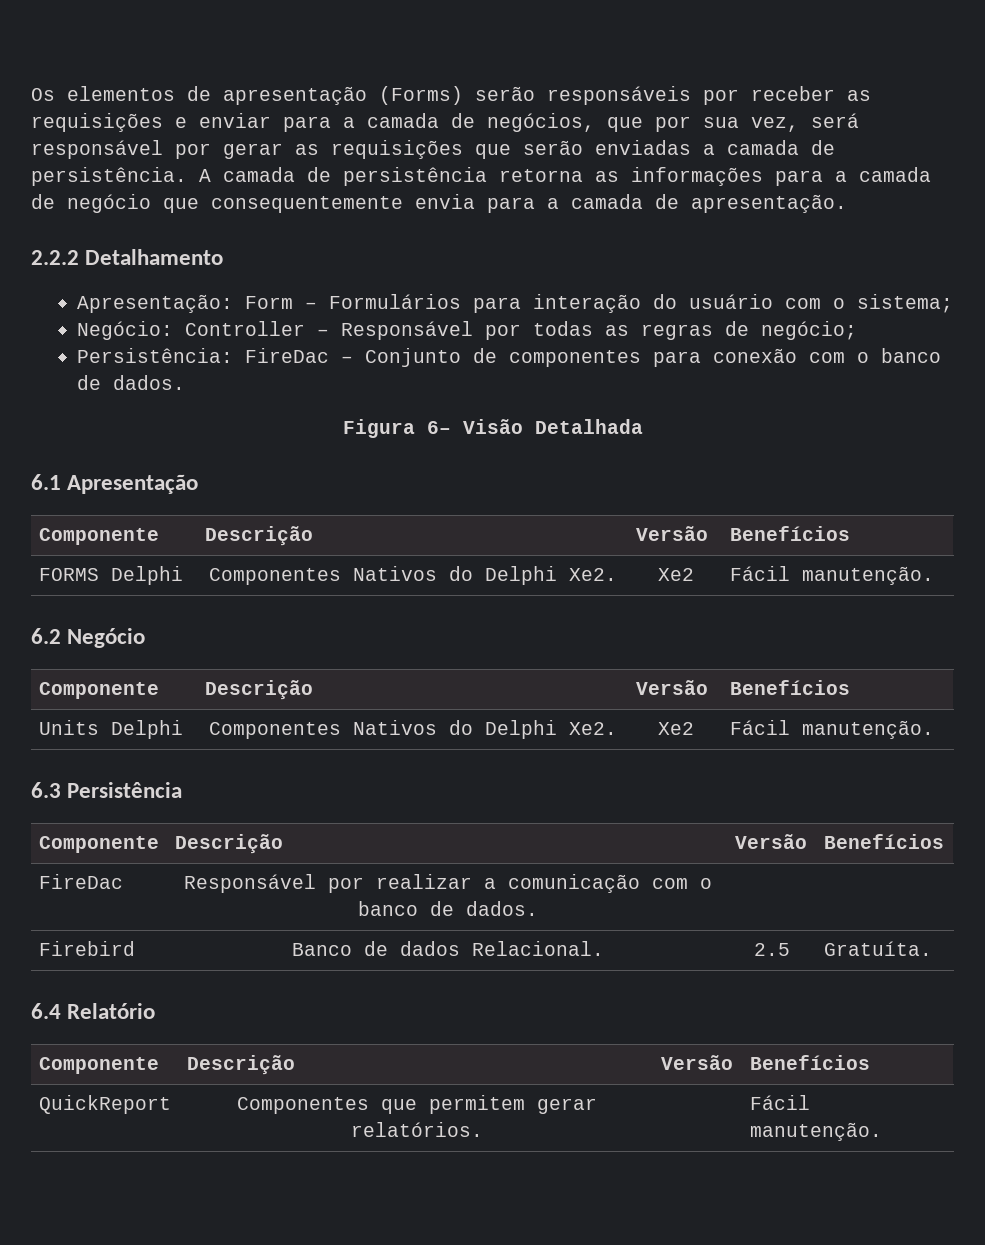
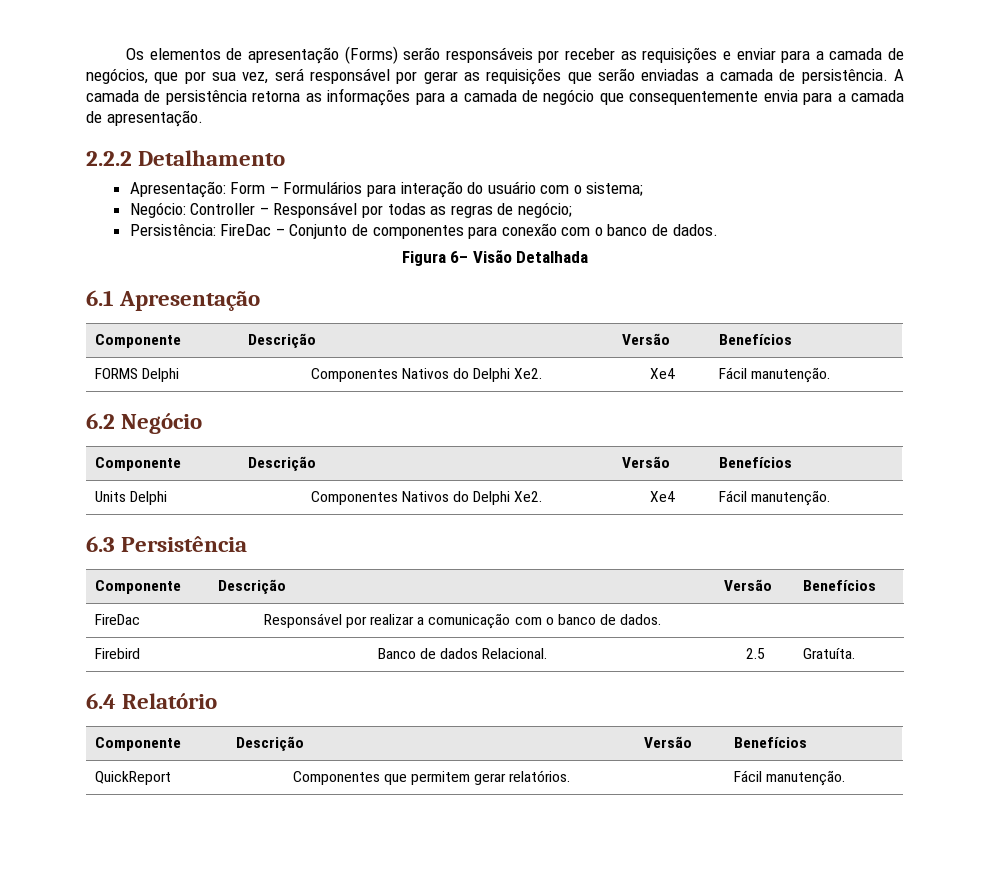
[657,568,694,581] Xe2 -> [649,368,675,379] Xe4
[657,722,694,735] Xe2 -> [649,491,675,502] Xe4

